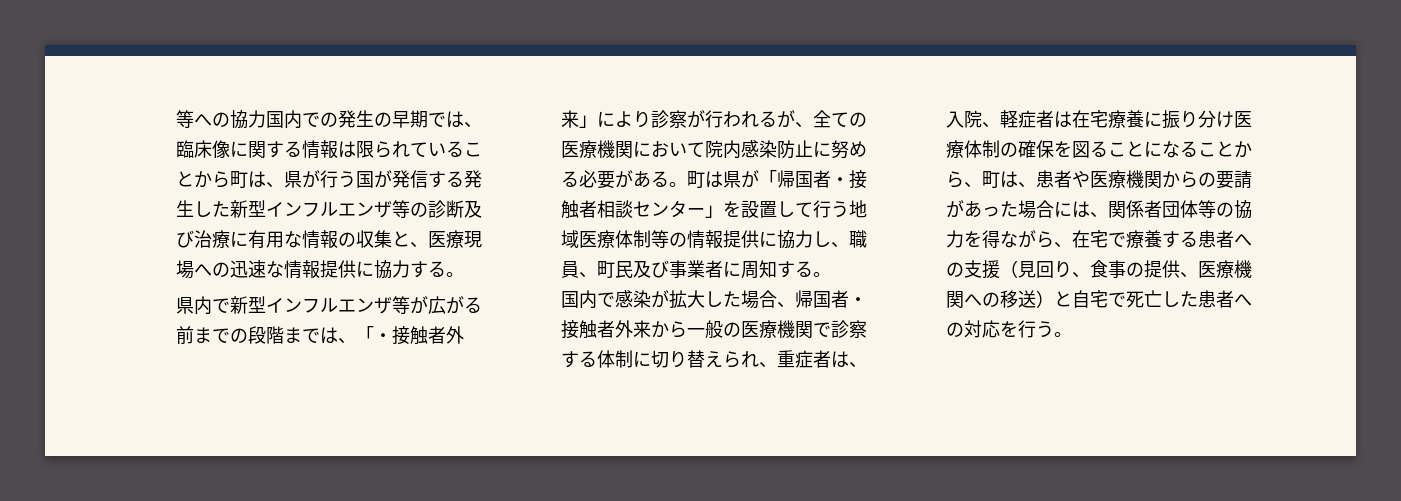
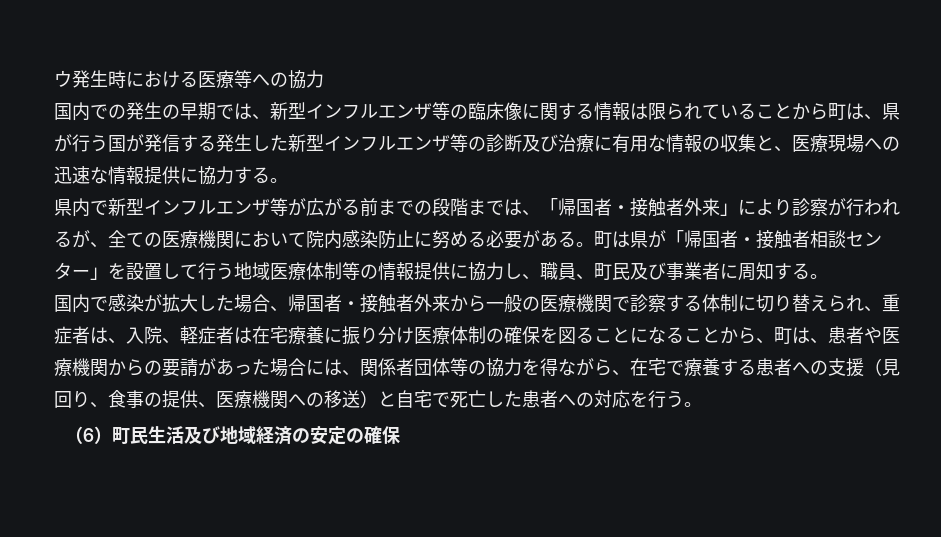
(175, 119) none -> [53,70,234,88] ウ発生時における医療
(266, 119) none -> (324, 79) //
(482, 125) none -> [269,102,468,120] 新型インフルエンザ等の
(374, 334) none -> [557,198,612,216] 帰国者
(1072, 334) none -> [64,426,400,445] // （6）町民生活及び地域経済の安定の確保

